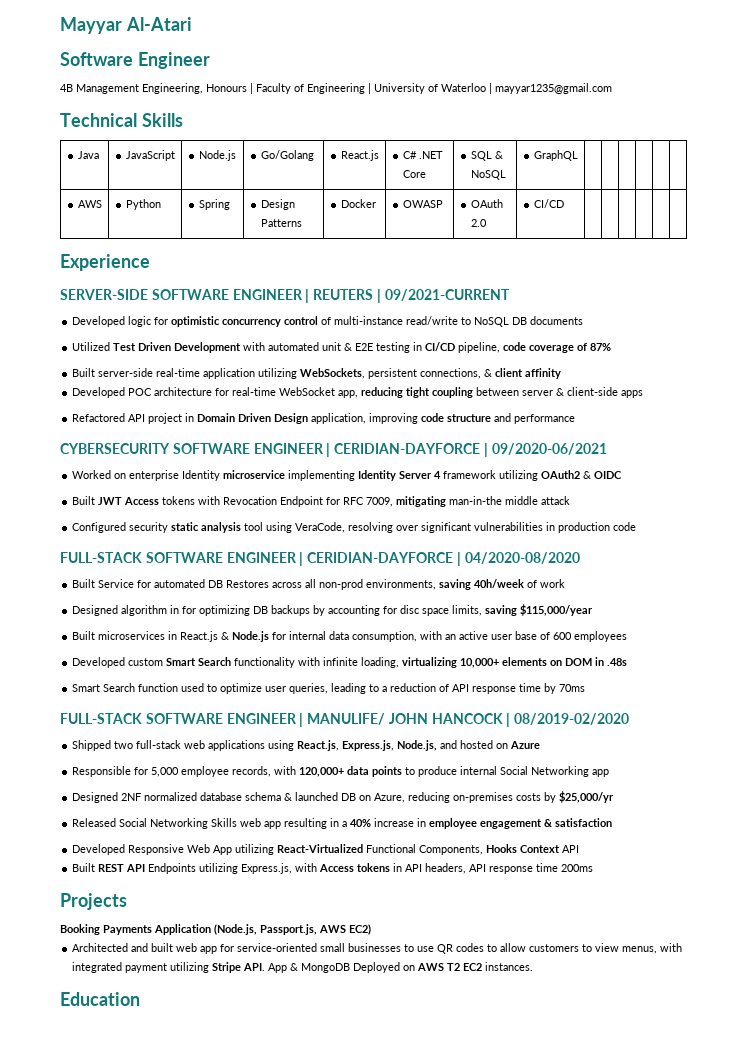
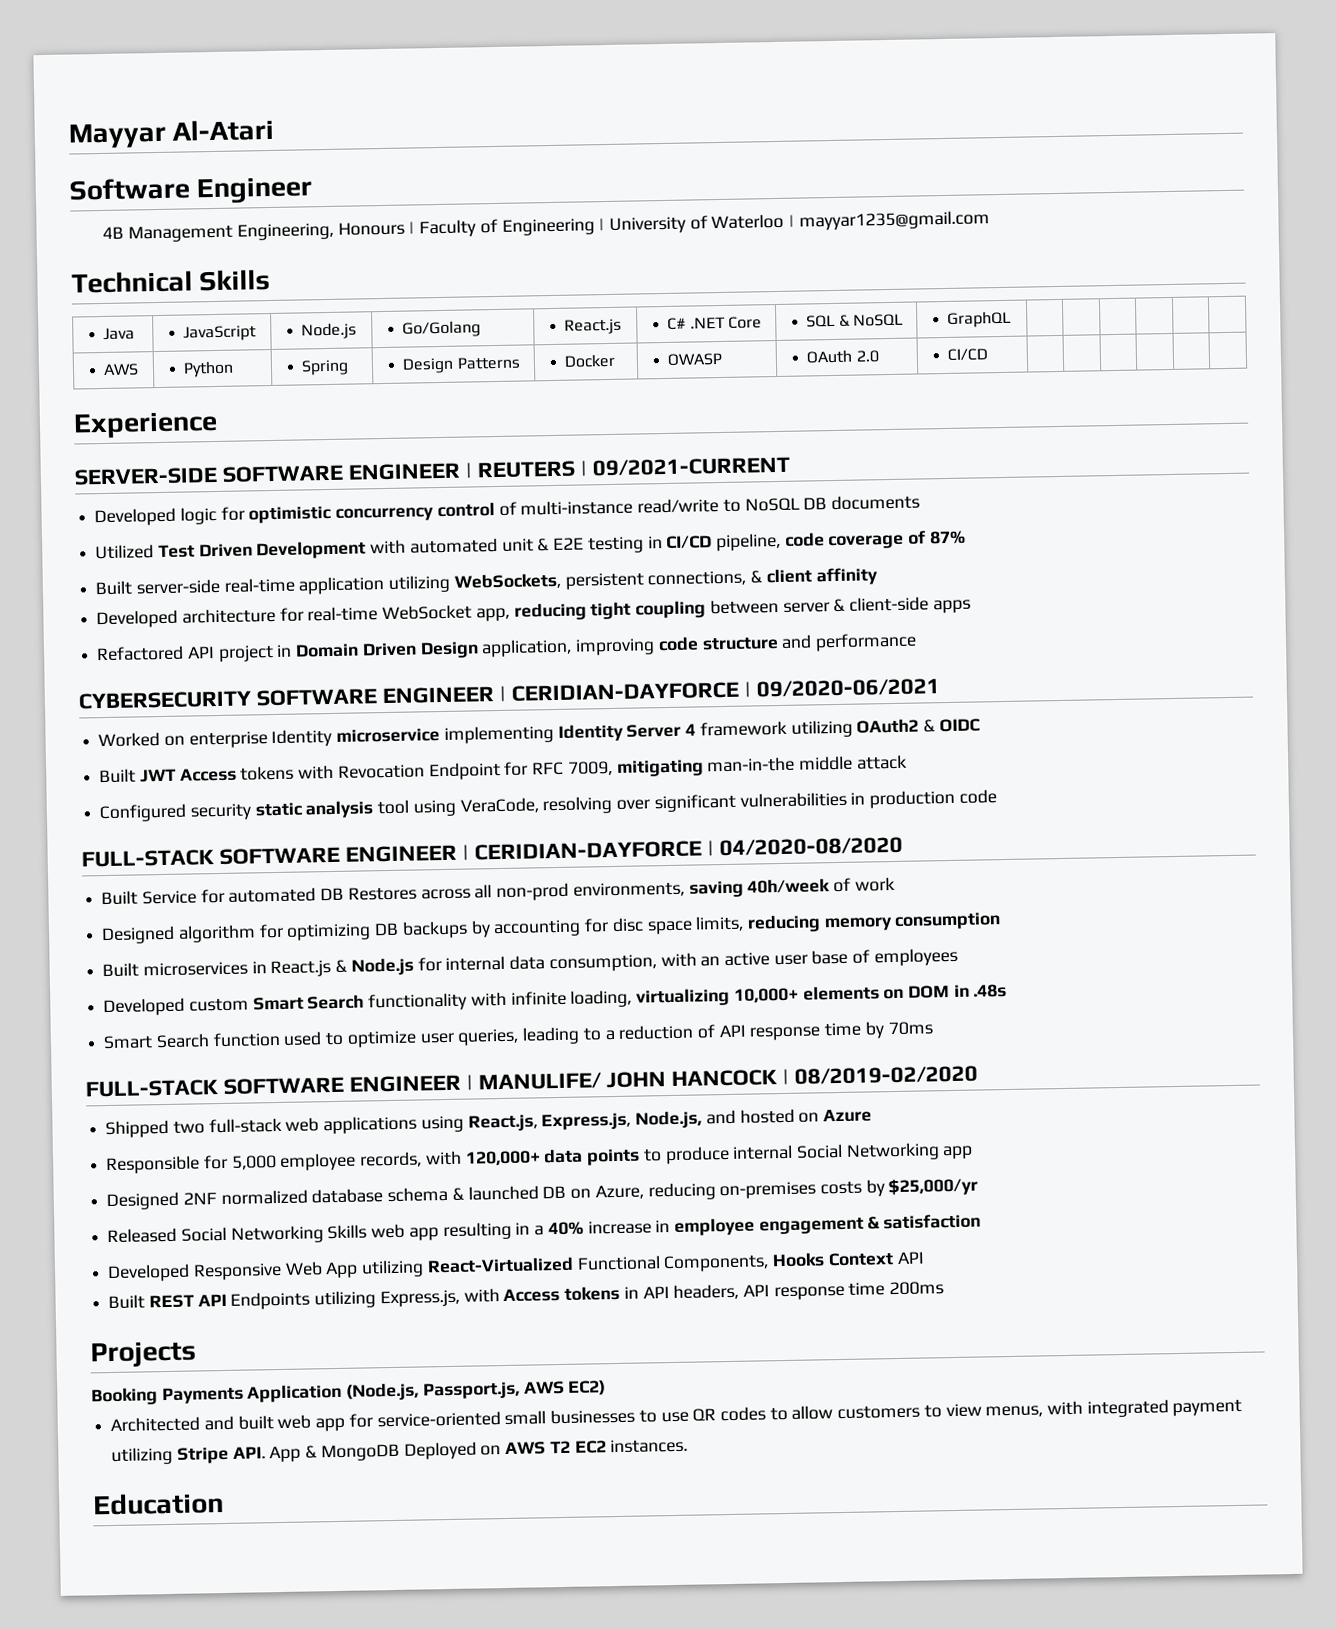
[128,388,153,396] POC -> (179, 619) none
[170,605,180,614] in -> (256, 933) none
[485,604,594,616] saving $115,000/year -> [746,912,1002,933] reducing memory consumption
[553,632,573,640] 600 -> (871, 956) none

